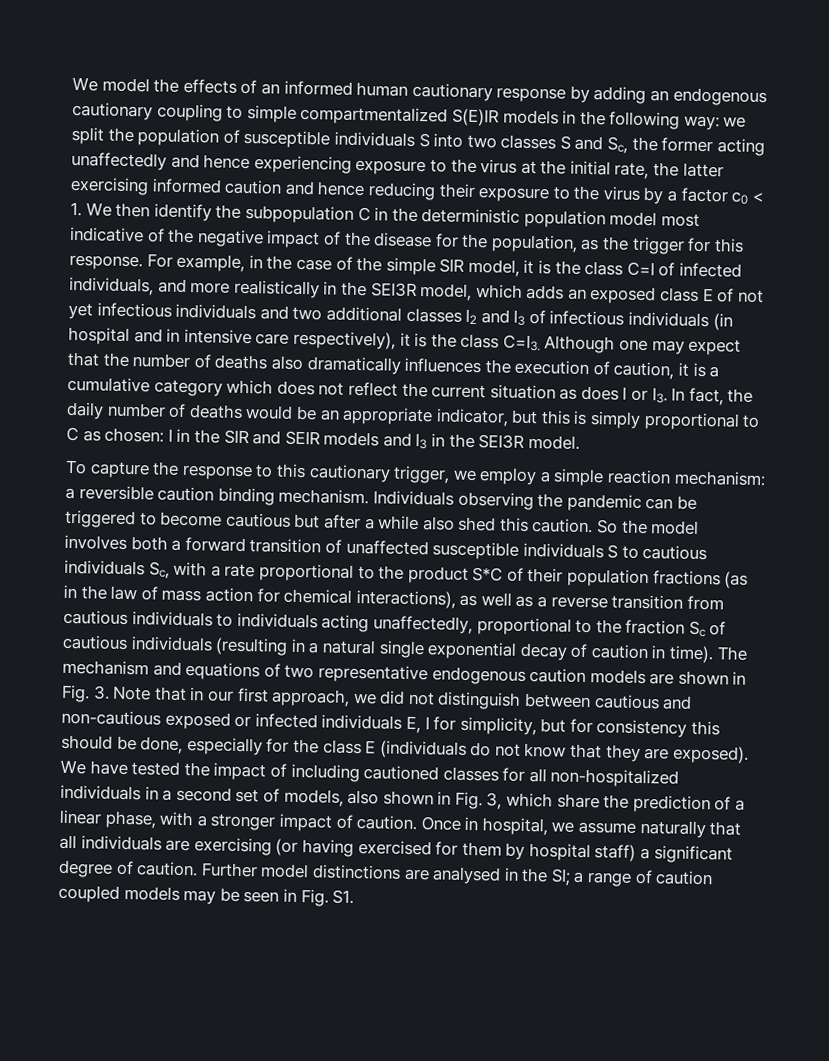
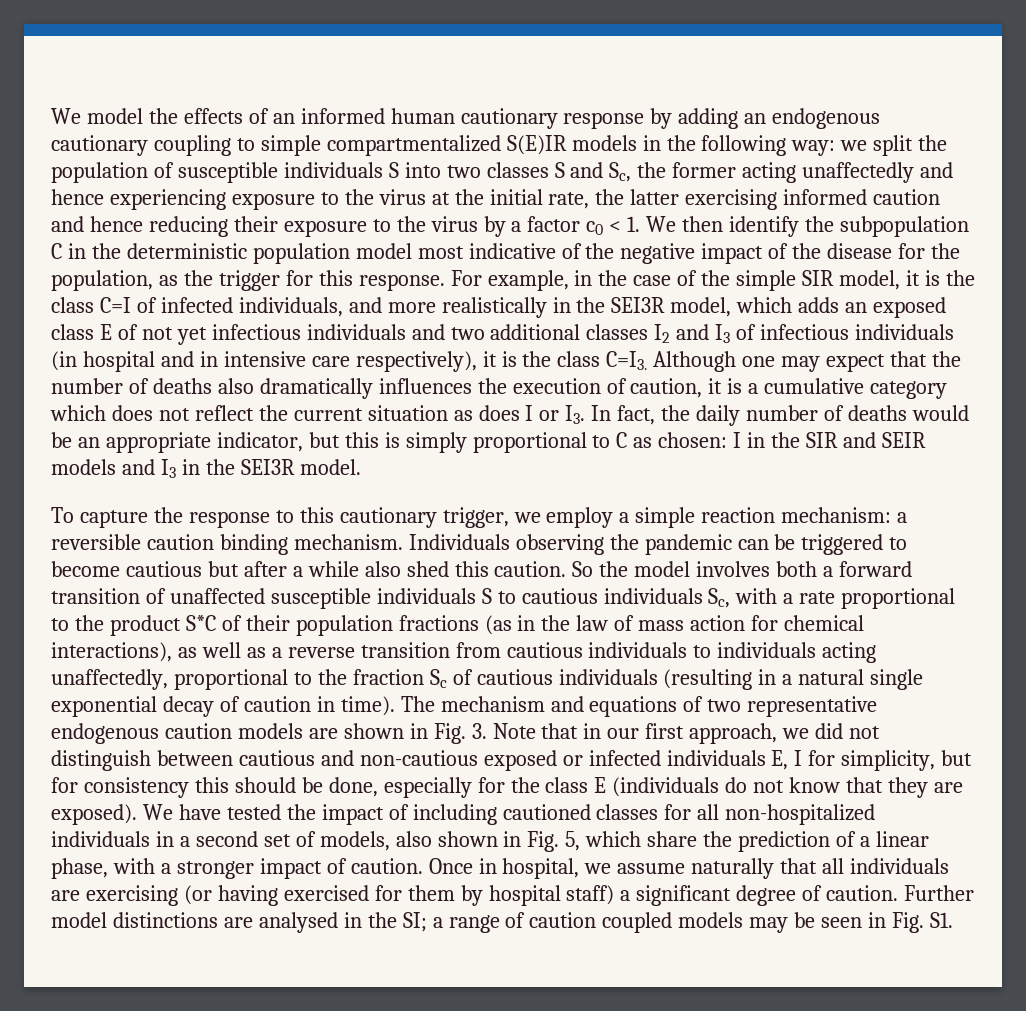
[486,792,503,810] 3, -> [565,831,581,851] 5,

